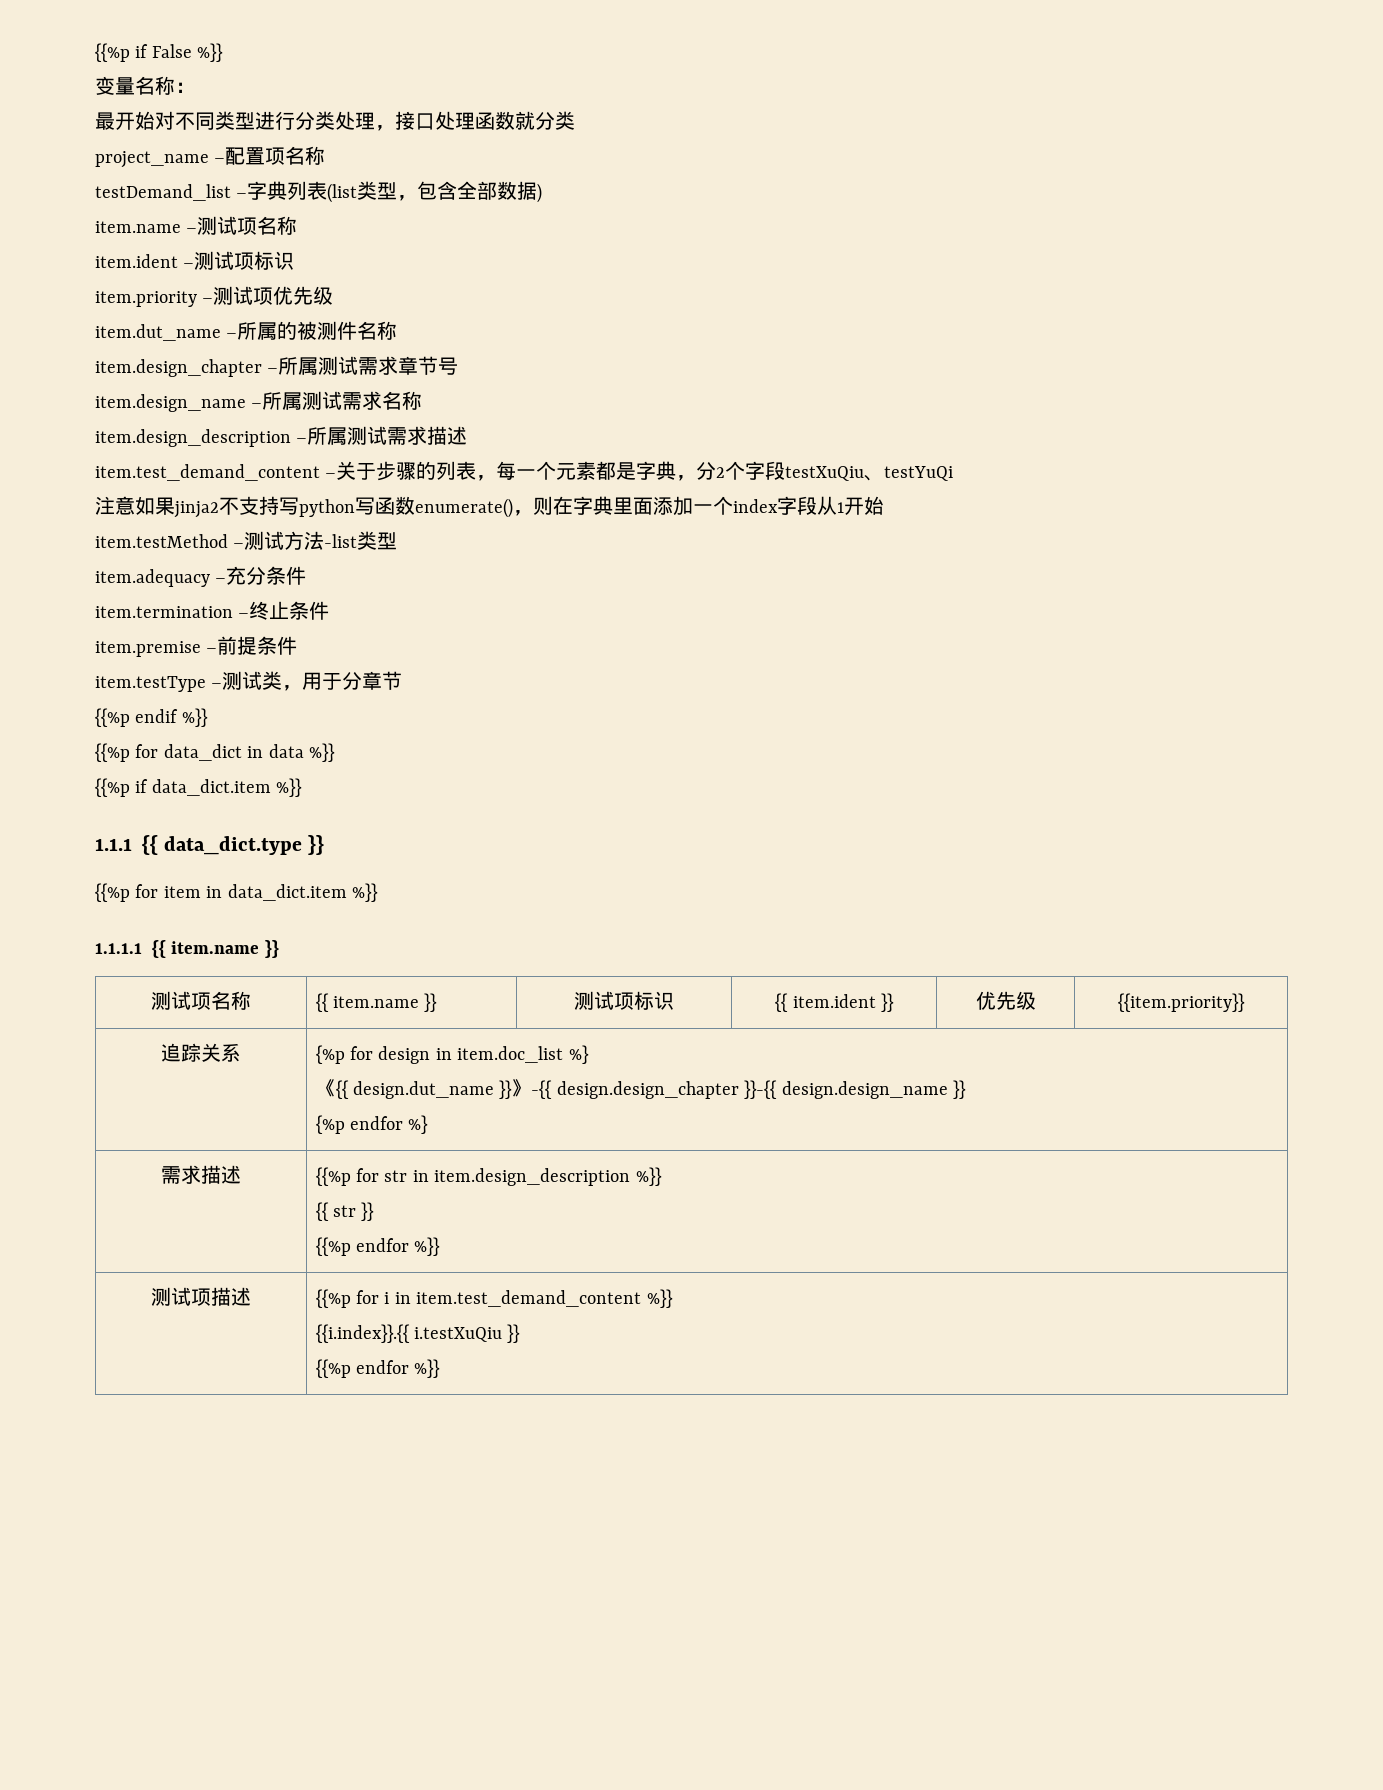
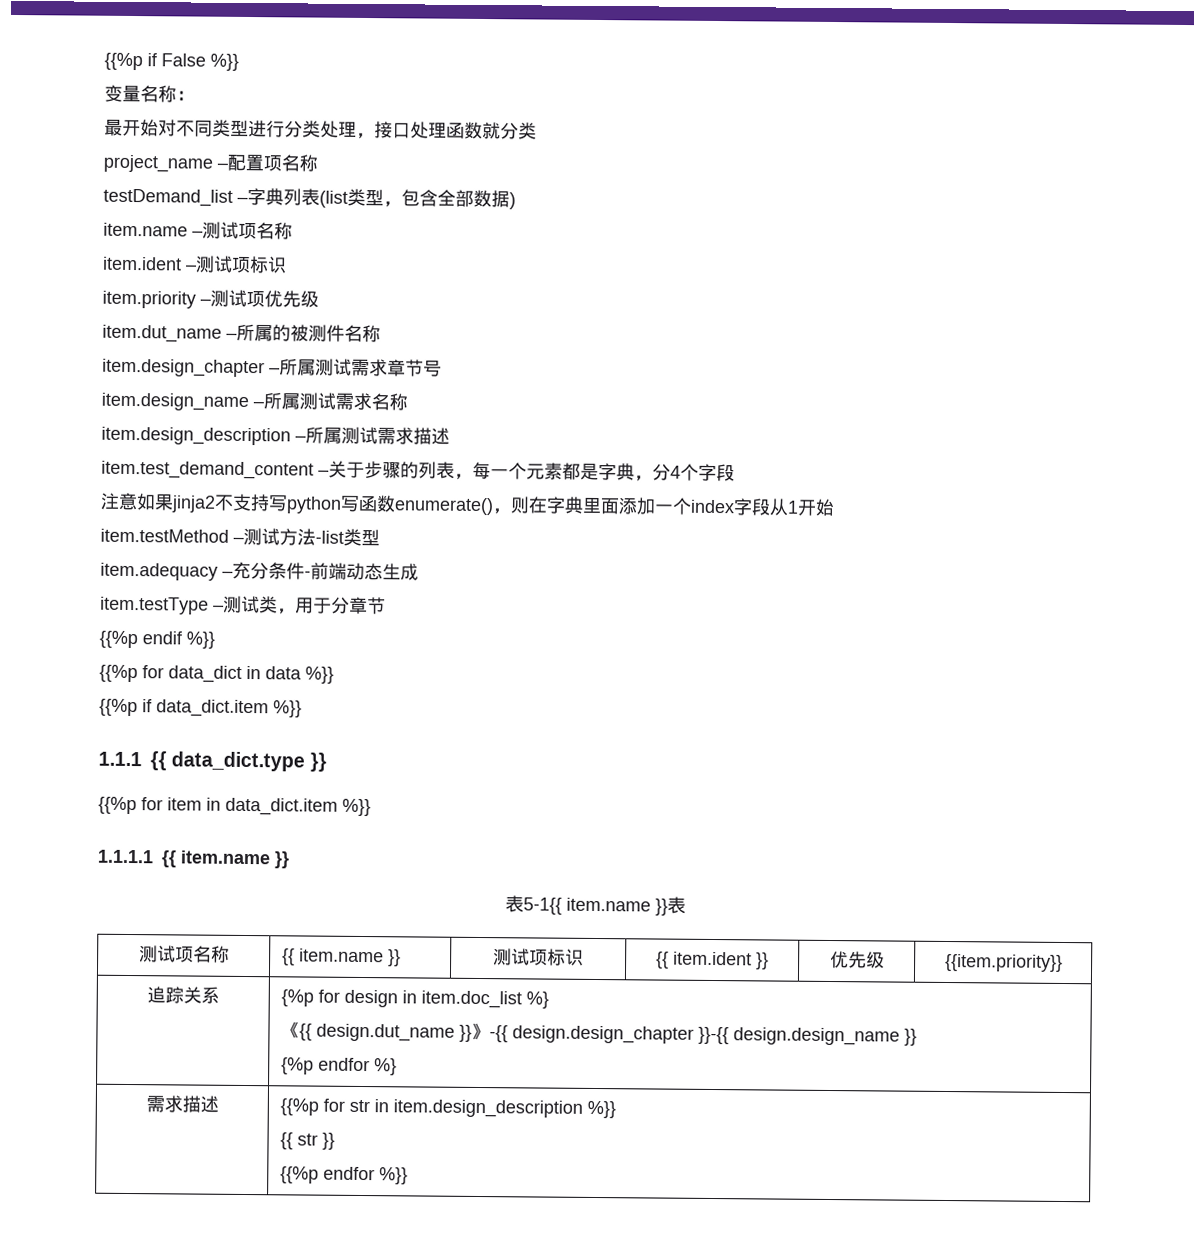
[716,467,726,478] 2 -> [670,465,681,479] 4
[785,466,954,481] testXuQiu、testYuQi -> (735, 473) none
[95,601,330,620] [95,636,298,657] // item.termination –终止条件 // item.premise –前提条件 -> [304,562,419,581] -前端动态生成
(279, 949) none -> [504,895,686,916] // 表5-1{{ item.name }}表
[151,1287,251,1306] [315,1289,673,1308] [315,1324,521,1343] [315,1359,441,1378] // 测试项描述 | {{%p for i in item.test_demand_content %}} // {{i.index}}.{{ i.testXuQiu }} // {{%p endfor %}} -> (408, 1176) none

